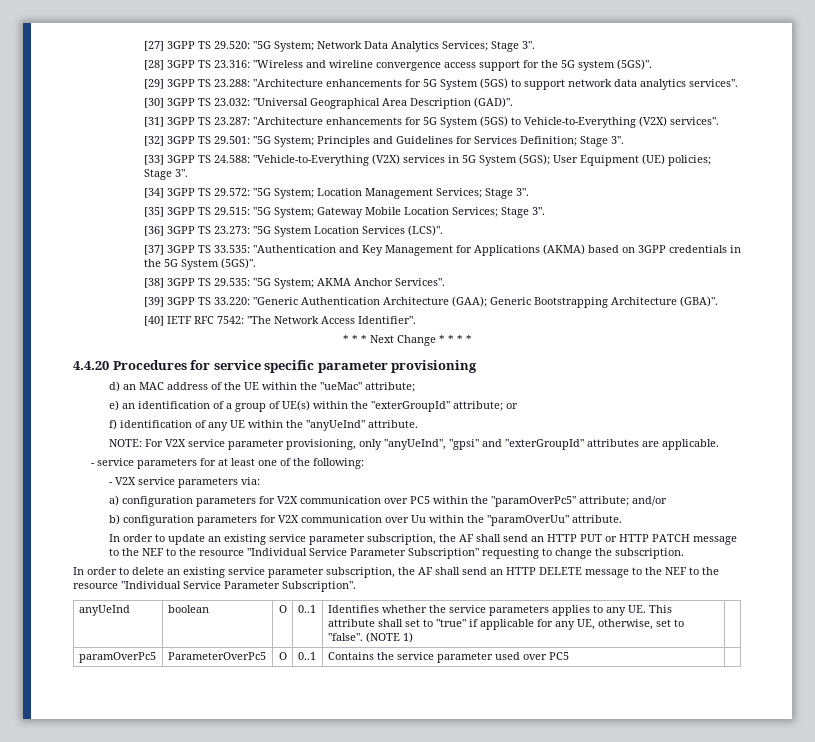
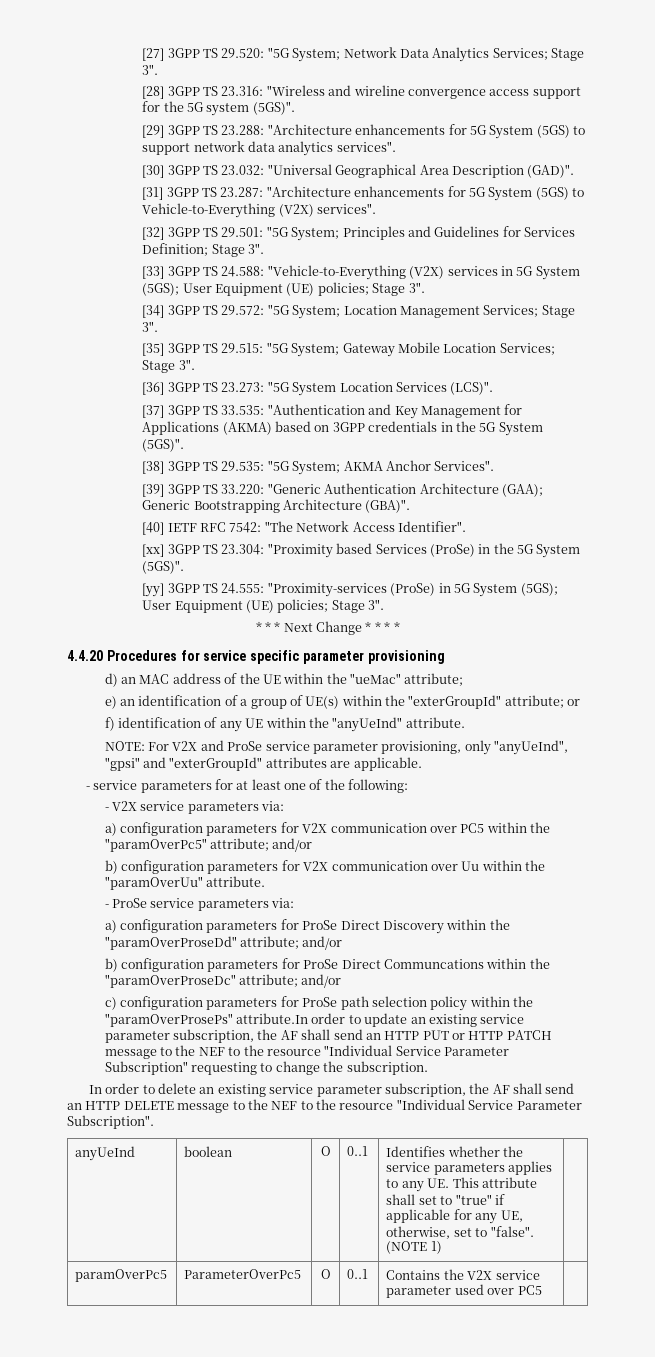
(417, 320) none -> [142,543,581,558] [142,560,185,574] [142,582,558,597] [142,599,385,613] // [xx] 3GPP TS 23.304: "Proximity based Services (ProSe) in the 5G System (5GS)". // [yy] 3GPP TS 24.555: "Proximity-services (ProSe) in 5G System (5GS); User Equipment (UE) policies; Stage 3".
(186, 443) none -> [200,740,263,751] and ProSe
[108,534,120,542] In -> [104,898,295,911] [104,919,510,934] [104,936,343,950] [104,958,550,972] [104,974,342,988] [104,996,534,1011] [104,1013,309,1027] - ProSe service parameters via: // a) configuration parameters for ProSe Direct Discovery within the "paramOverProseDd" attribute; and/or // b) configuration parameters for ProSe Direct Communcations within the "paramOverProseDc" attribute; and/or // c) configuration parameters for ProSe path selection policy within the "paramOverProsePs" attribute.In
(394, 656) none -> [467,1270,493,1280] V2X

